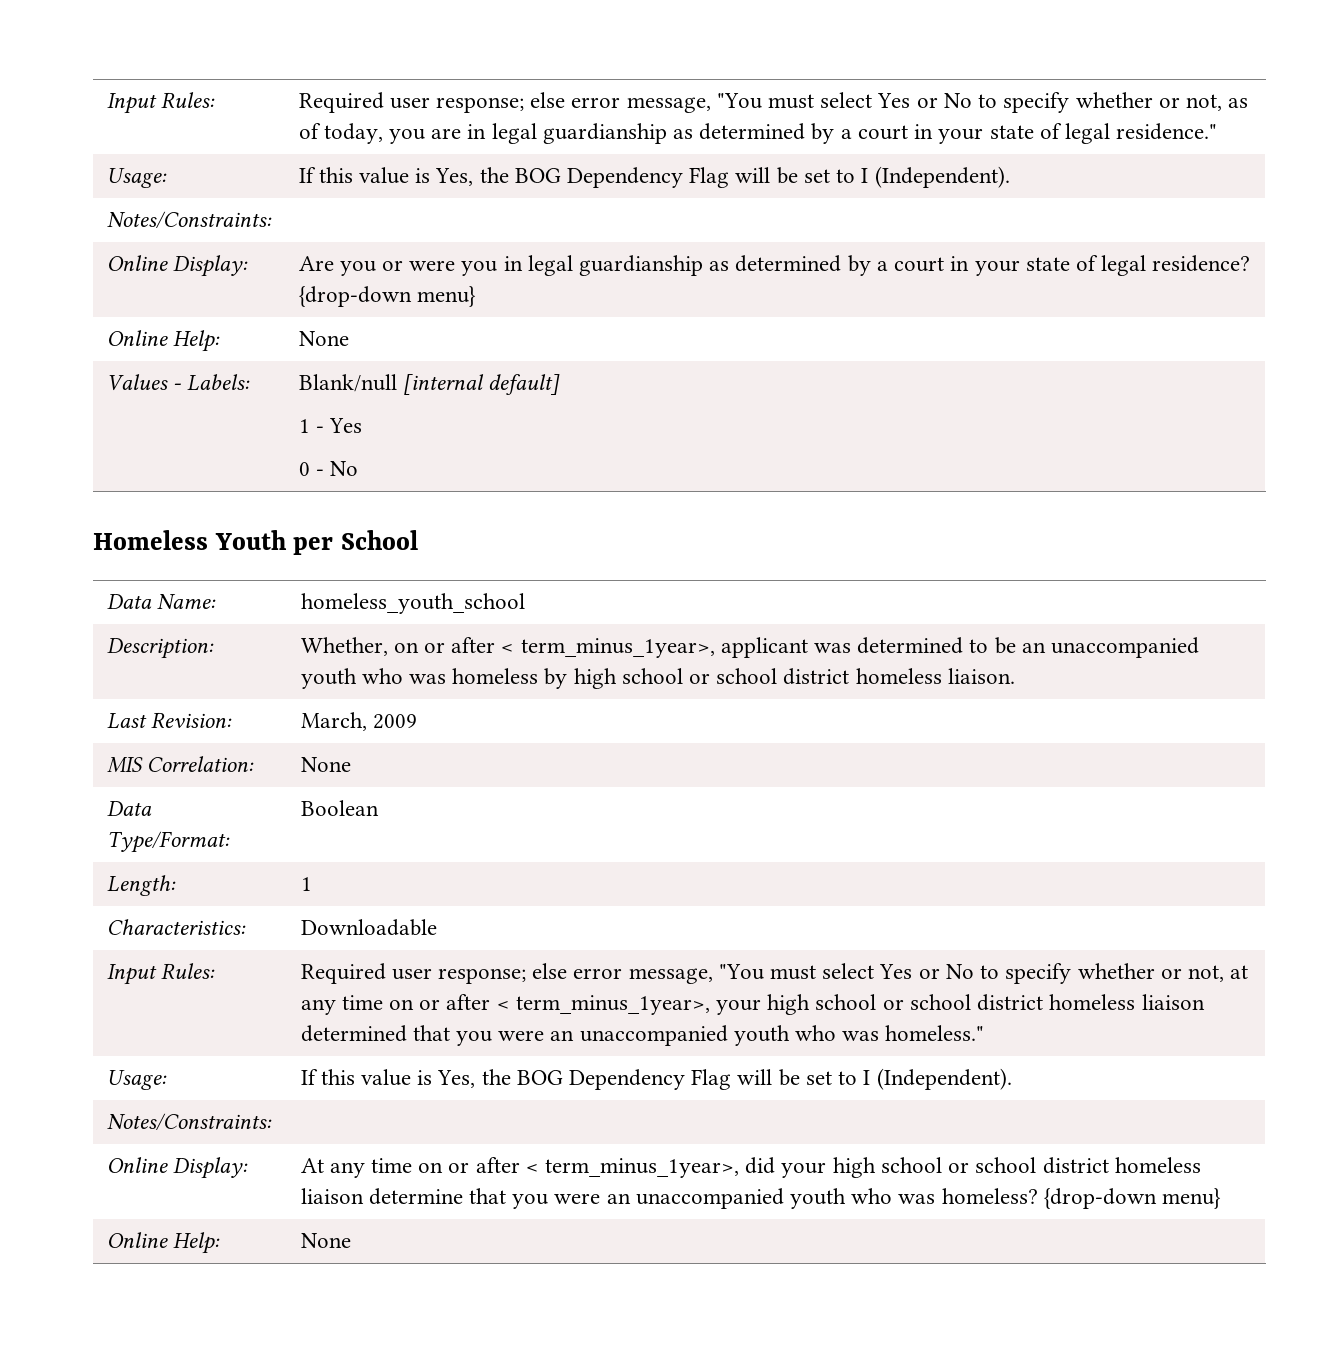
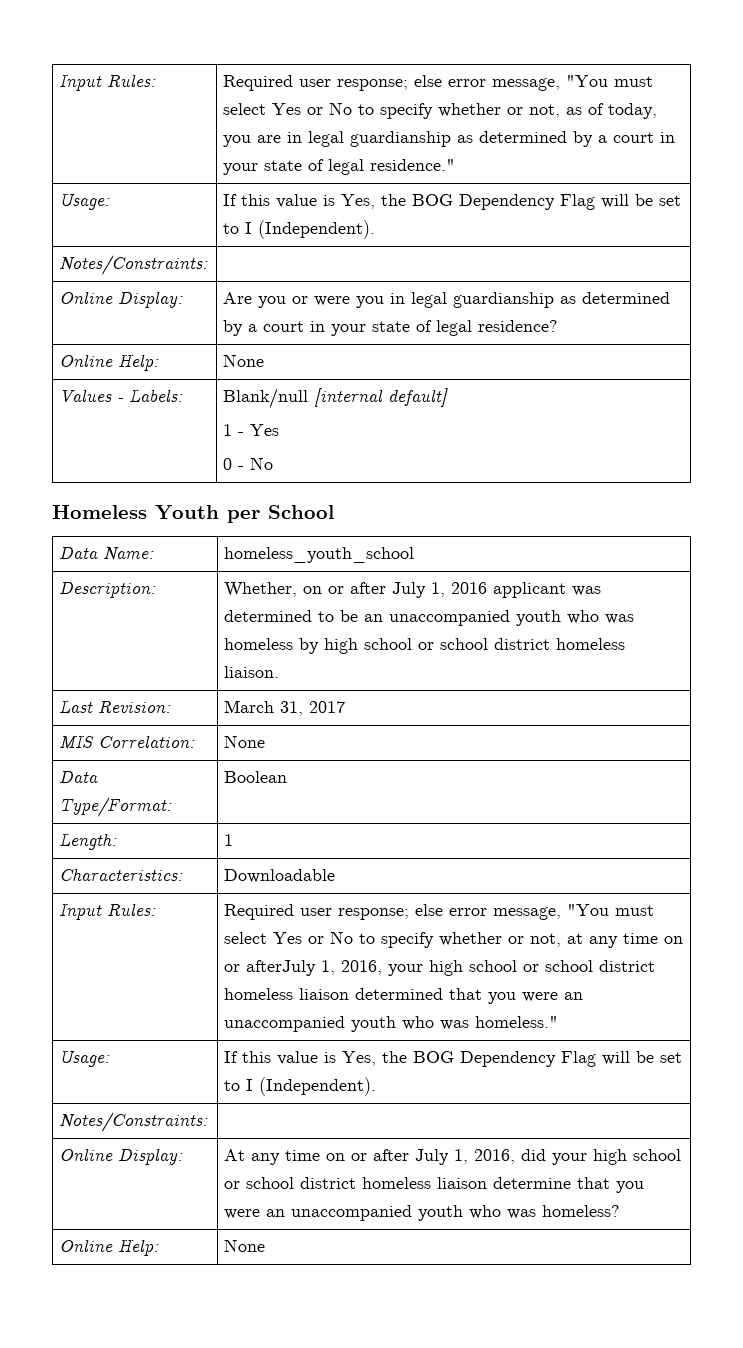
[298,286,476,307] {drop-down menu} -> (559, 326) none
[501,638,715,658] < term_minus_1year>, -> [392,582,488,598] July 1, 2016
[300,712,417,731] March, 2009 -> [224,700,346,716] March 31, 2017
[446,994,710,1015] after < term_minus_1year>, -> [246,960,383,976] afterJuly 1, 2016,
[525,1158,740,1178] < term_minus_1year>, -> [415,1149,516,1165] July 1, 2016,
[1043,1188,1222,1209] {drop-down menu} -> (621, 1211) none

